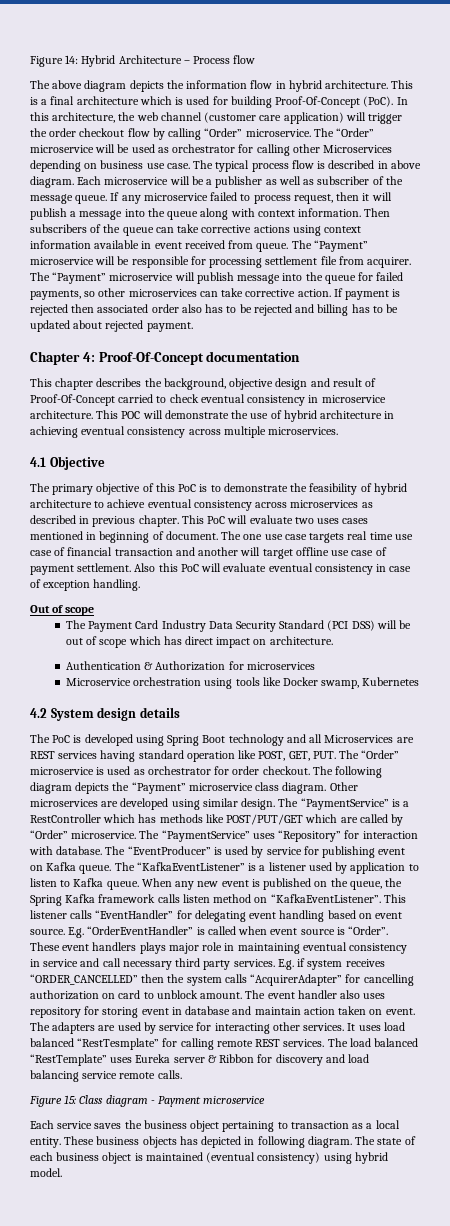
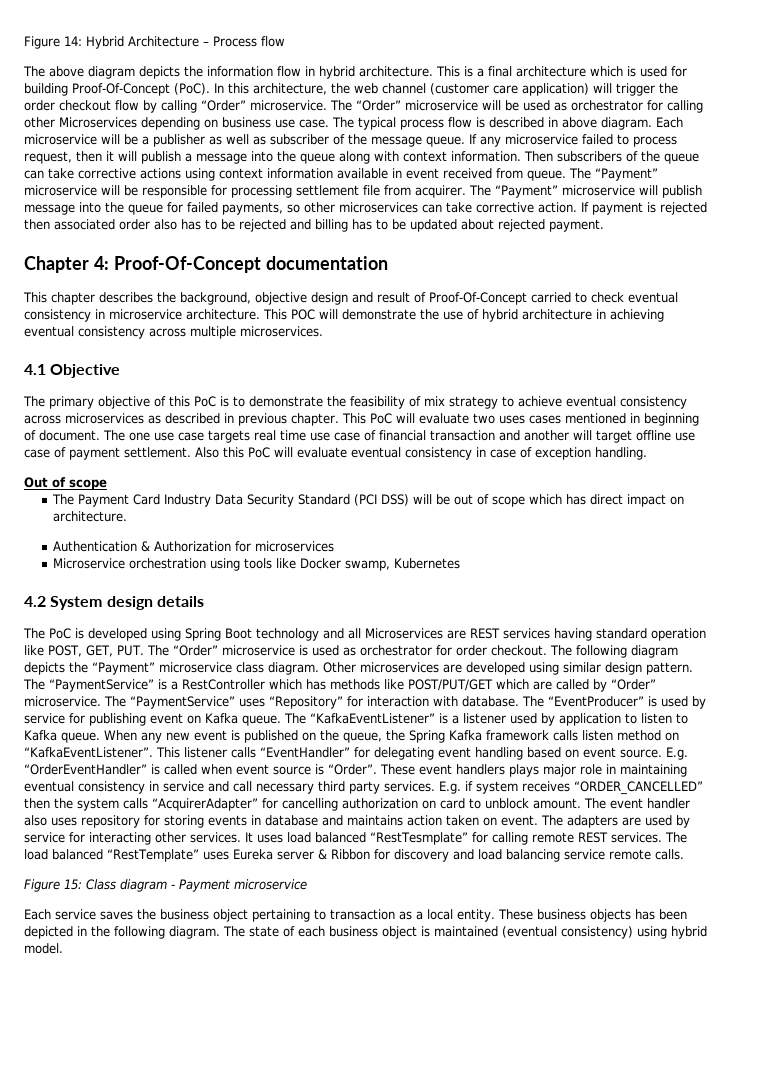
[373,483,407,495] [30,499,92,508] hybrid architecture -> [424,396,498,409] mix strategy
[241,798,276,810] design. -> [605,662,693,675] design pattern.
[141,1008,169,1015] event -> [208,815,247,826] events
[254,1007,301,1015] maintain -> [347,815,403,826] maintains
(198, 1140) none -> [658,909,687,920] been
(255, 1141) none -> [91,926,110,937] the

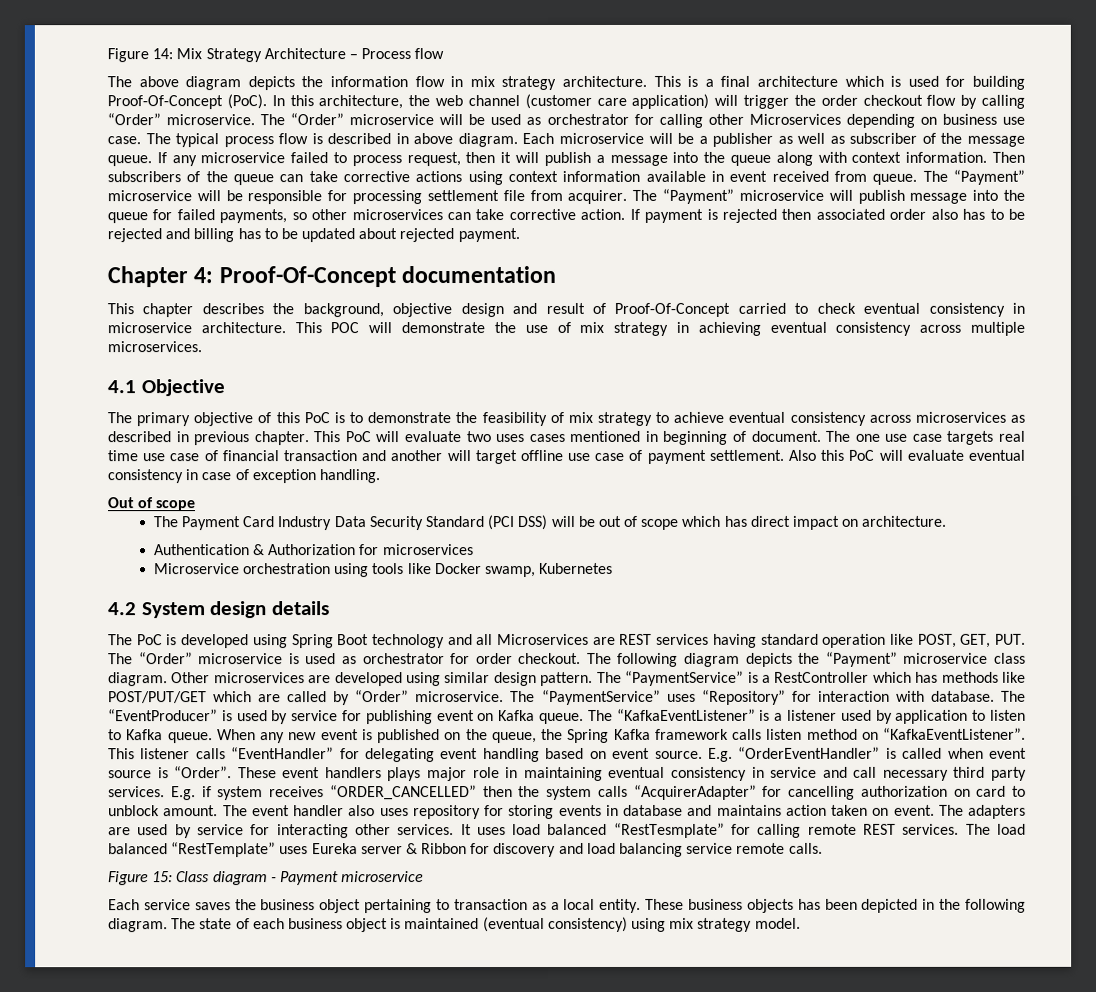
[86,36,124,49] Hybrid -> [176,48,262,63] Mix Strategy
[319,66,355,79] hybrid -> [469,75,557,91] mix strategy
[482,309,592,322] hybrid architecture -> [579,321,669,336] mix strategy
[671,926,707,939] hybrid -> [669,917,753,932] mix strategy

